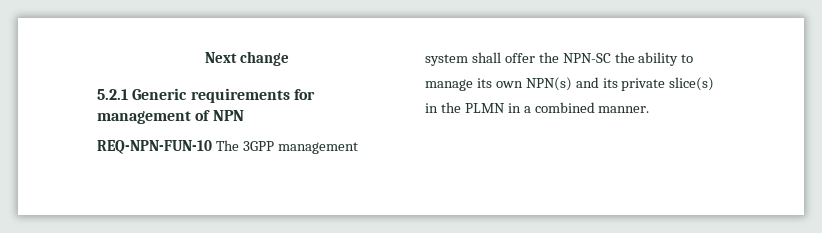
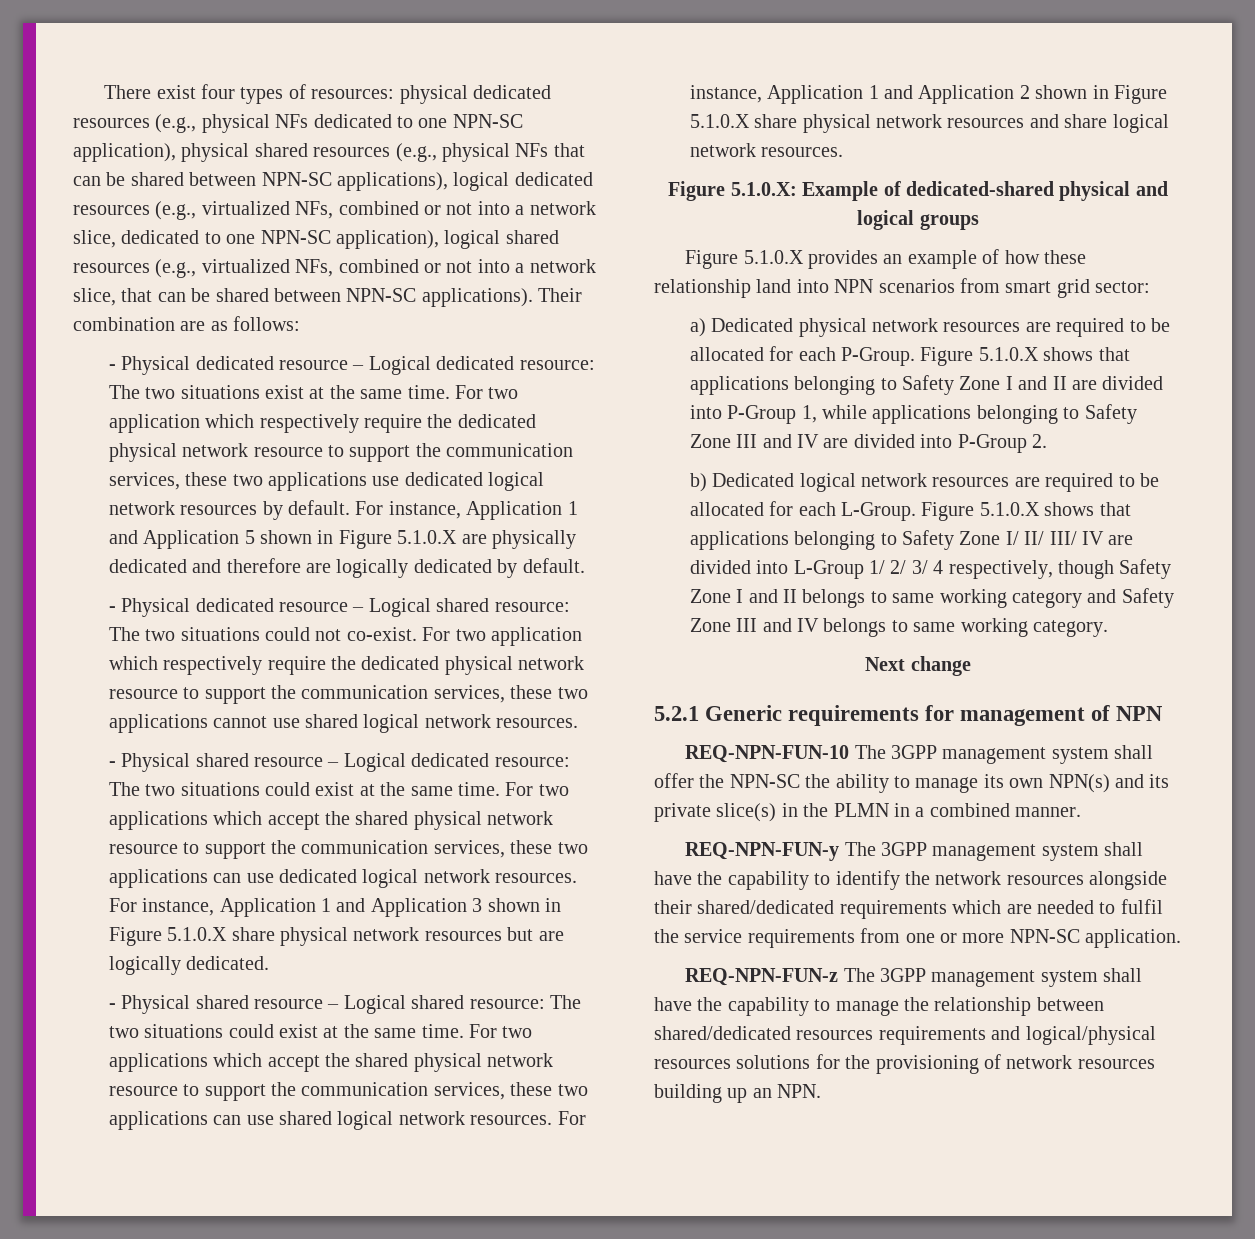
(205, 57) none -> [104,84,552,104] [73,114,523,133] [73,143,585,162] [73,172,593,191] [73,201,596,220] [73,230,559,249] [73,259,596,278] [73,288,583,307] [73,316,301,331] [108,356,595,375] [108,385,519,399] [108,414,536,433] [108,443,574,462] [108,472,545,491] [108,500,578,520] [108,530,576,549] [108,558,585,578] [108,598,570,617] [108,627,582,646] [108,656,585,675] [108,685,588,704] [108,714,579,733] [108,753,570,772] [108,782,569,796] [108,811,554,830] [108,840,588,859] [108,869,578,888] [108,898,561,917] [108,927,564,946] [108,956,270,975] [108,995,581,1014] [108,1024,533,1038] [108,1053,554,1072] [108,1082,588,1101] [108,1111,586,1130] [689,85,1167,104] [689,114,1169,133] [689,143,844,157] [668,181,1168,201] [857,210,979,230] [685,249,1087,269] [654,278,1151,298] [689,318,1170,337] [689,346,1130,366] [689,375,1164,395] [689,404,1137,424] [689,434,1047,453] [689,473,1159,492] [689,501,1131,521] [689,530,1134,550] [689,559,1172,579] [689,588,1174,608] [689,618,1108,637] There exist four types of resources: physical dedicated resources (e.g., physical NFs dedicated to one NPN-SC application), physical shared resources (e.g., physical NFs that can be shared between NPN-SC applications), logical dedicated resources (e.g., virtualized NFs, combined or not into a network slice, dedicated to one NPN-SC application), logical shared resources (e.g., virtualized NFs, combined or not into a network slice, that can be shared between NPN-SC applications). Their combination are as follows: // - Physical dedicated resource – Logical dedicated resource: The two situations exist at the same time. For two application which respectively require the dedicated physical network resource to support the communication services, these two applications use dedicated logical network resources by default. For instance, Application 1 and Application 5 shown in Figure 5.1.0.X are physically dedicated and therefore are logically dedicated by default. // - Physical dedicated resource – Logical shared resource: The two situations could not co-exist. For two application which respectively require the dedicated physical network resource to support the communication services, these two applications cannot use shared logical network resources. // - Physical shared resource – Logical dedicated resource: The two situations could exist at the same time. For two applications which accept the shared physical network resource to support the communication services, these two applications can use dedicated logical network resources. For instance, Application 1 and Application 3 shown in Figure 5.1.0.X share physical network resources but are logically dedicated. // - Physical shared resource – Logical shared resource: The two situations could exist at the same time. For two applications which accept the shared physical network resource to support the communication services, these two applications can use shared logical network resources. For instance, Application 1 and Application 2 shown in Figure 5.1.0.X share physical network resources and share logical network resources. // Figure 5.1.0.X: Example of dedicated-shared physical and logical groups // Figure 5.1.0.X provides an example of how these relationship land into NPN scenarios from smart grid sector: // a) Dedicated physical network resources are required to be allocated for each P-Group. Figure 5.1.0.X shows that applications belonging to Safety Zone I and II are divided into P-Group 1, while applications belonging to Safety Zone III and IV are divided into P-Group 2. // b) Dedicated logical network resources are required to be allocated for each L-Group. Figure 5.1.0.X shows that applications belonging to Safety Zone I/ II/ III/ IV are divided into L-Group 1/ 2/ 3/ 4 respectively, though Safety Zone I and II belongs to same working category and Safety Zone III and IV belongs to same working category. //
(650, 109) none -> [685,842,1144,861] [654,870,1168,890] [654,899,1163,919] [654,928,1182,948] [685,968,1143,987] [654,997,1104,1016] [654,1026,1156,1045] [654,1054,1155,1074] [654,1084,822,1103] // REQ-NPN-FUN-y The 3GPP management system shall have the capability to identify the network resources alongside their shared/dedicated requirements which are needed to fulfil the service requirements from one or more NPN-SC application. // REQ-NPN-FUN-z The 3GPP management system shall have the capability to manage the relationship between shared/dedicated resources requirements and logical/physical resources solutions for the provisioning of network resources building up an NPN.

